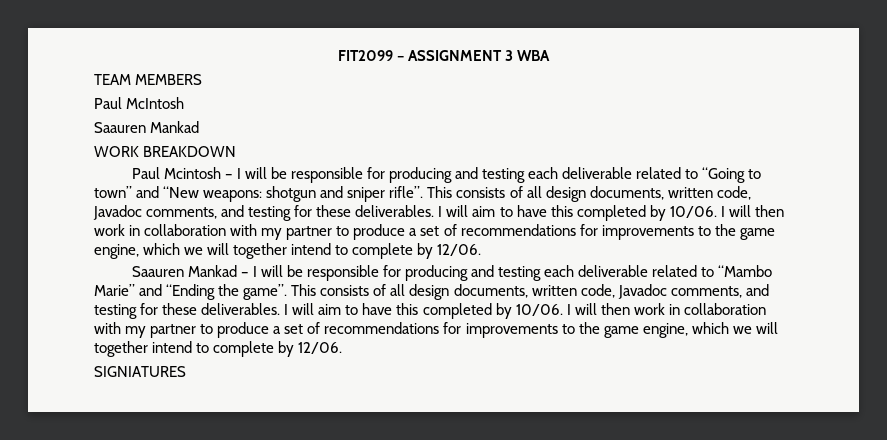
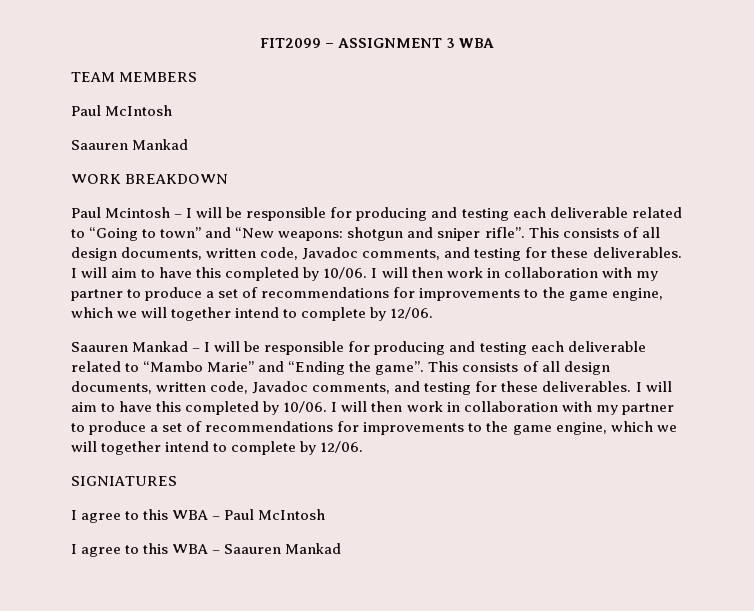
(186, 371) none -> [71,509,326,523] [71,543,342,557] // I agree to this WBA – Paul McIntosh // I agree to this WBA – Saauren Mankad

